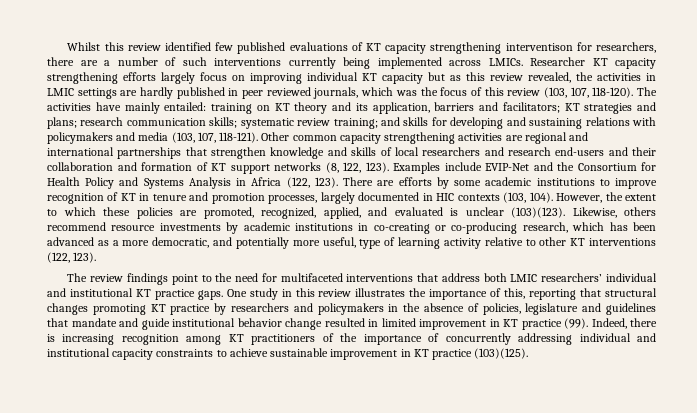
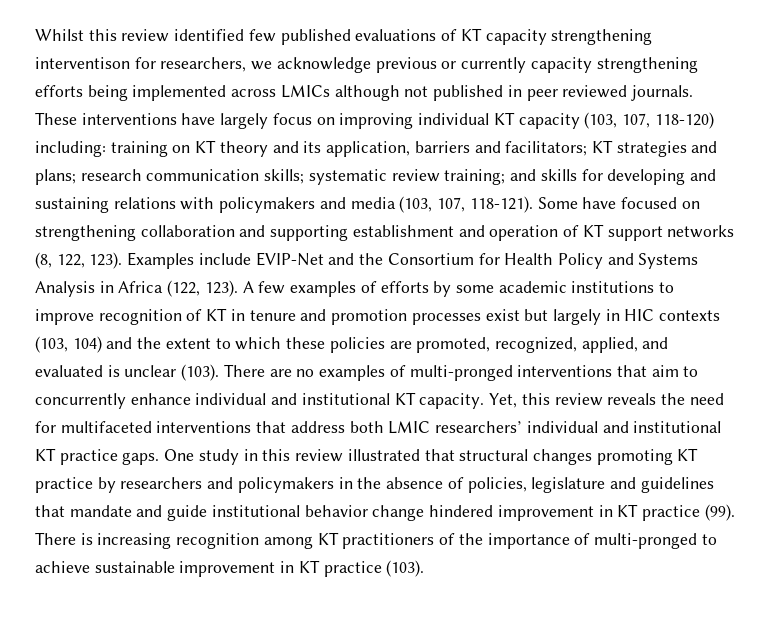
[47,57,656,69] [47,72,156,84] there are a number of such interventions currently being implemented across LMICs. Researcher KT capacity strengthening efforts -> [251,57,698,73] [35,85,693,101] [35,112,216,125] we acknowledge previous or currently capacity strengthening efforts being implemented across LMICs although not published in peer reviewed journals. These interventions have
[428,72,656,83] [47,87,657,99] [47,102,207,114] but as this review revealed, the activities in LMIC settings are hardly published in peer reviewed journals, which was the focus of this review (103, 107, 118-120). The activities have mainly entailed: -> [584,112,714,129] [35,141,106,157] (103, 107, 118-120) including:
[261,132,589,144] [47,147,656,159] [47,162,192,171] Other common capacity strengthening activities are regional and international partnerships that strengthen knowledge and skills of local researchers and research end-users and their collaboration and formation -> [537,197,700,209] [35,225,559,241] Some have focused on strengthening collaboration and supporting establishment and operation
[343,177,395,186] There are -> [242,281,377,297] A few examples of
[268,192,420,204] processes, largely documented -> [411,309,601,325] processes exist but largely
[529,192,603,203] 104). However, -> [72,336,133,353] 104) and
[511,207,656,218] [47,222,656,234] [47,237,656,249] [47,252,97,263] [67,273,212,285] (103)(123). Likewise, others recommend resource investments by academic institutions in co-creating or co-producing research, which has been advanced as a more democratic, and potentially more useful, type of learning activity relative to other KT interventions (122, 123). // The review findings point to -> [181,364,699,381] [35,392,657,409] (103). There are no examples of multi-pronged interventions that aim to concurrently enhance individual and institutional KT capacity. Yet, this review reveals
[355,288,577,300] illustrates the importance of this, reporting -> [347,449,420,461] illustrated
[324,318,416,327] resulted in limited -> [429,505,494,517] hindered
[591,318,657,329] Indeed, there -> [35,532,76,545] There
[445,333,656,345] [47,348,214,360] concurrently addressing individual and institutional capacity constraints -> [593,533,697,549] multi-pronged
[474,348,529,359] (103)(125). -> [386,560,425,577] (103).

